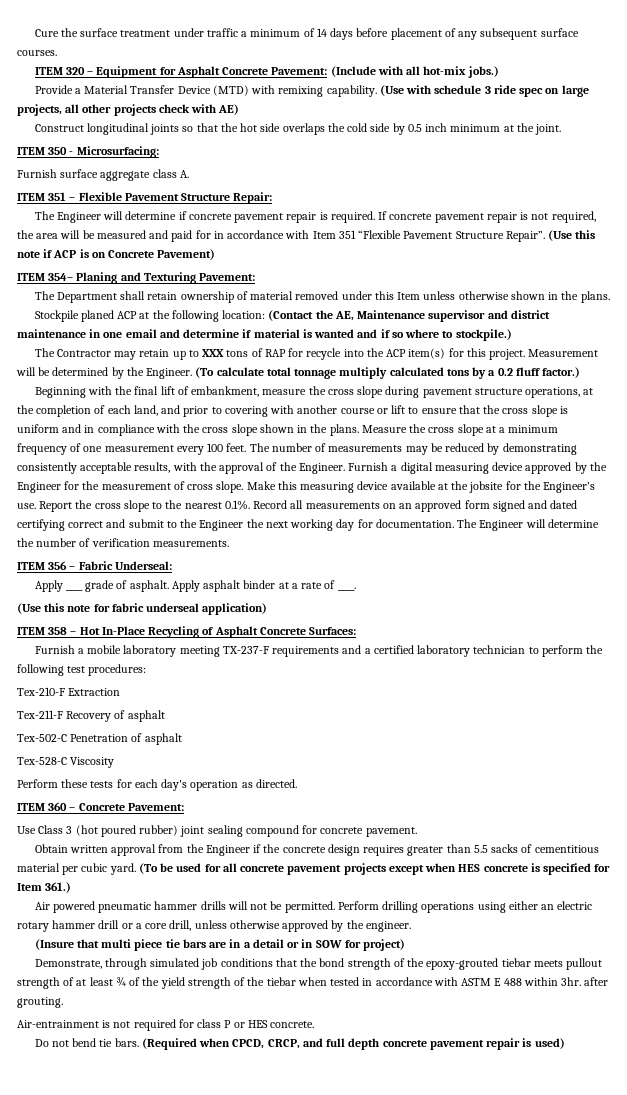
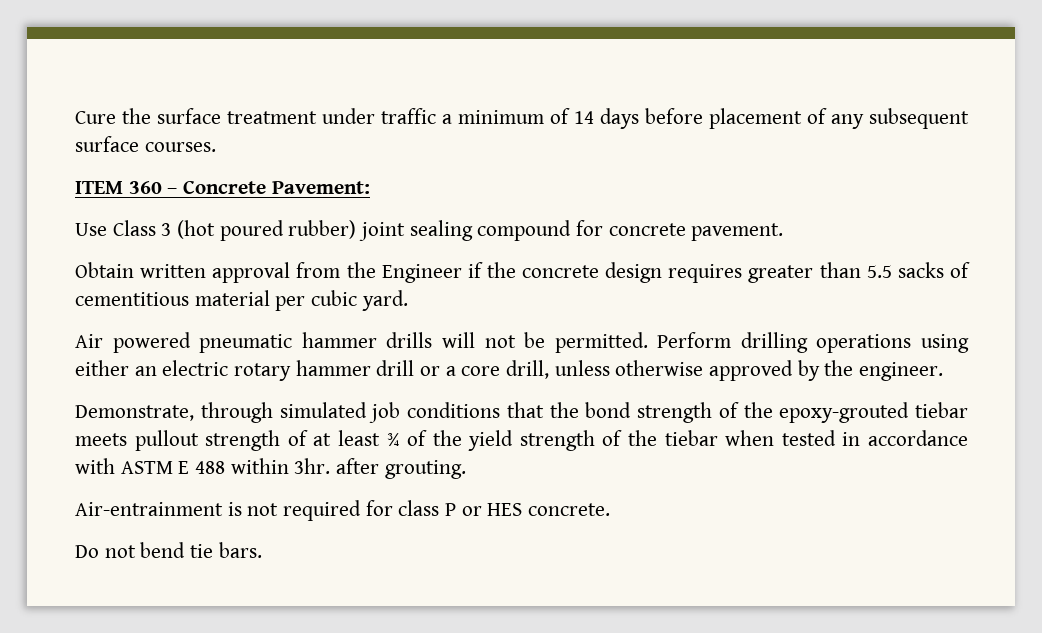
[34,66,499,78] [34,85,589,97] [17,104,240,116] [34,123,562,135] [17,146,159,158] [17,169,189,181] [17,192,273,204] [34,211,596,223] [17,230,596,242] [17,249,216,260] [17,272,256,284] [34,291,610,303] [34,310,550,322] [17,329,512,341] [34,348,599,360] [16,367,581,379] [34,386,594,398] [17,405,568,417] [17,424,559,436] [17,443,577,455] [17,462,607,474] [17,481,596,493] [17,500,578,512] [17,519,599,531] [17,538,229,547] [17,561,172,570] [34,580,356,592] [17,603,268,615] [17,626,357,638] [34,645,604,657] [17,664,147,676] [17,687,121,696] [17,710,165,722] [17,733,182,745] [17,757,115,768] [17,779,297,791] // ITEM 320 – Equipment for Asphalt Concrete Pavement: (Include with all hot-mix jobs.) // Provide a Material Transfer Device (MTD) with remixing capability. (Use with schedule 3 ride spec on large projects, all other projects check with AE) // Construct longitudinal joints so that the hot side overlaps the cold side by 0.5 inch minimum at the joint. // ITEM 350 - Microsurfacing: // Furnish surface aggregate class A. // ITEM 351 – Flexible Pavement Structure Repair: // The Engineer will determine if concrete pavement repair is required. If concrete pavement repair is not required, the area will be measured and paid for in accordance with Item 351 “Flexible Pavement Structure Repair”. (Use this note if ACP is on Concrete Pavement) // ITEM 354– Planing and Texturing Pavement: // The Department shall retain ownership of material removed under this Item unless otherwise shown in the plans. // Stockpile planed ACP at the following location: (Contact the AE, Maintenance supervisor and district maintenance in one email and determine if material is wanted and if so where to stockpile.) // The Contractor may retain up to XXX tons of RAP for recycle into the ACP item(s) for this project. Measurement will be determined by the Engineer. (To calculate total tonnage multiply calculated tons by a 0.2 fluff factor.) // Beginning with the final lift of embankment, measure the cross slope during pavement structure operations, at the completion of each land, and prior to covering with another course or lift to ensure that the cross slope is uniform and in compliance with the cross slope shown in the plans. Measure the cross slope at a minimum frequency of one measurement every 100 feet. The number of measurements may be reduced by demonstrating consistently acceptable results, with the approval of the Engineer. Furnish a digital measuring device approved by the Engineer for the measurement of cross slope. Make this measuring device available at the jobsite for the Engineer’s use. Report the cross slope to the nearest 0.1%. Record all measurements on an approved form signed and dated certifying correct and submit to the Engineer the next working day for documentation. The Engineer will determine the number of verification measurements. // ITEM 356 – Fabric Underseal: // Apply ____ grade of asphalt. Apply asphalt binder at a rate of ____. // (Use this note for fabric underseal application) // ITEM 358 – Hot In-Place Recycling of Asphalt Concrete Surfaces: // Furnish a mobile laboratory meeting TX-237-F requirements and a certified laboratory technician to perform the following test procedures: // Tex-210-F Extraction // Tex-211-F Recovery of asphalt // Tex-502-C Penetration of asphalt // Tex-528-C Viscosity // Perform these tests for each day's operation as directed. -> (216, 147) none
[138,863,611,875] [17,882,72,893] (To be used for all concrete pavement projects except when HES concrete is specified for Item 361.) -> (408, 300) none
[34,939,406,951] // (Insure that multi piece tie bars are in a detail or in SOW for project) -> (944, 371) none
[141,1038,565,1050] (Required when CPCD, CRCP, and full depth concrete pavement repair is used) -> (262, 550) none

